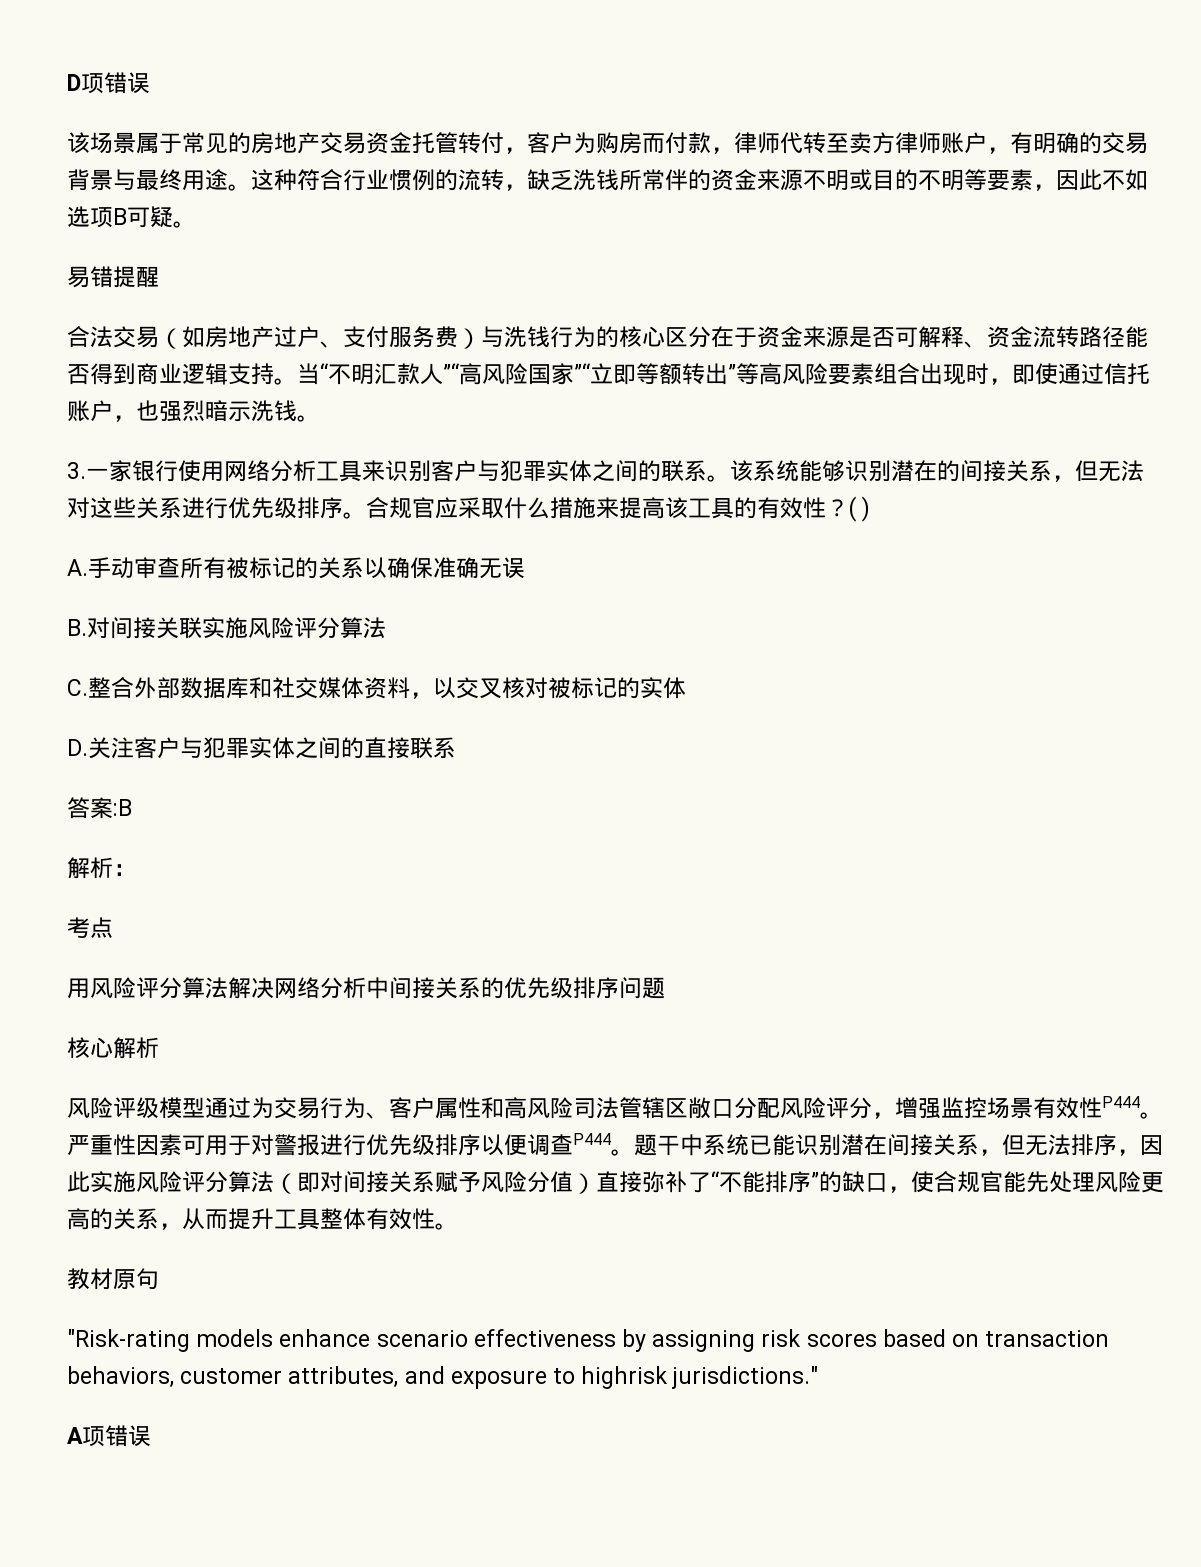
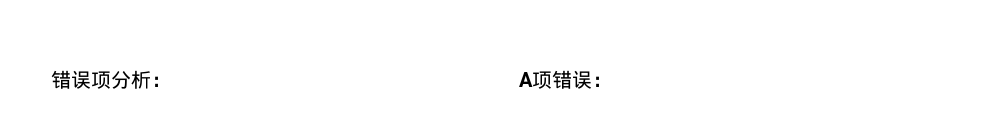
[67,72,150,94] [67,132,1148,154] [67,169,1148,191] [67,206,196,228] [67,266,159,288] [67,326,1148,349] [67,363,1150,385] [67,400,320,422] [67,460,1144,482] [67,496,871,522] [67,557,525,579] [67,617,386,639] [67,677,686,699] [67,737,456,759] [67,797,132,819] [67,857,136,879] [67,917,113,938] [67,977,665,999] [67,1037,159,1059] [67,1096,1140,1119] [1140,1112,1163,1119] [67,1133,611,1156] [611,1134,1163,1156] [67,1171,1164,1194] [67,1208,458,1230] [67,1268,159,1290] [67,1329,1110,1352] [67,1366,819,1389] D项错误 // 该场景属于常见的房地产交易资金托管转付，客户为购房而付款，律师代转至卖方律师账户，有明确的交易背景与最终用途。这种符合行业惯例的流转，缺乏洗钱所常伴的资金来源不明或目的不明等要素，因此不如选项B可疑。 // 易错提醒 // 合法交易（如房地产过户、支付服务费）与洗钱行为的核心区分在于资金来源是否可解释、资金流转路径能否得到商业逻辑支持。当“不明汇款人”“高风险国家”“立即等额转出”等高风险要素组合出现时，即使通过信托账户，也强烈暗示洗钱。 // 3.一家银行使用网络分析工具来识别客户与犯罪实体之间的联系。该系统能够识别潜在的间接关系，但无法对这些关系进行优先级排序。合规官应采取什么措施来提高该工具的有效性？( ) // A.手动审查所有被标记的关系以确保准确无误 // B.对间接关联实施风险评分算法 // C.整合外部数据库和社交媒体资料，以交叉核对被标记的实体 // D.关注客户与犯罪实体之间的直接联系 // 答案:B // 解析： // 考点 // 用风险评分算法解决网络分析中间接关系的优先级排序问题 // 核心解析 // 风险评级模型通过为交易行为、客户属性和高风险司法管辖区敞口分配风险评分，增强监控场景有效性P444。严重性因素可用于对警报进行优先级排序以便调查P444。题干中系统已能识别潜在间接关系，但无法排序，因此实施风险评分算法（即对间接关系赋予风险分值）直接弥补了“不能排序”的缺口，使合规官能先处理风险更高的关系，从而提升工具整体有效性。 // 教材原句 // "Risk-rating models enhance scenario effectiveness by assigning risk scores based on transaction behaviors, customer attributes, and exposure to highrisk jurisdictions." -> [51,70,171,89] 错误项分析：
(151, 1436) none -> [592,76,612,87] ：

